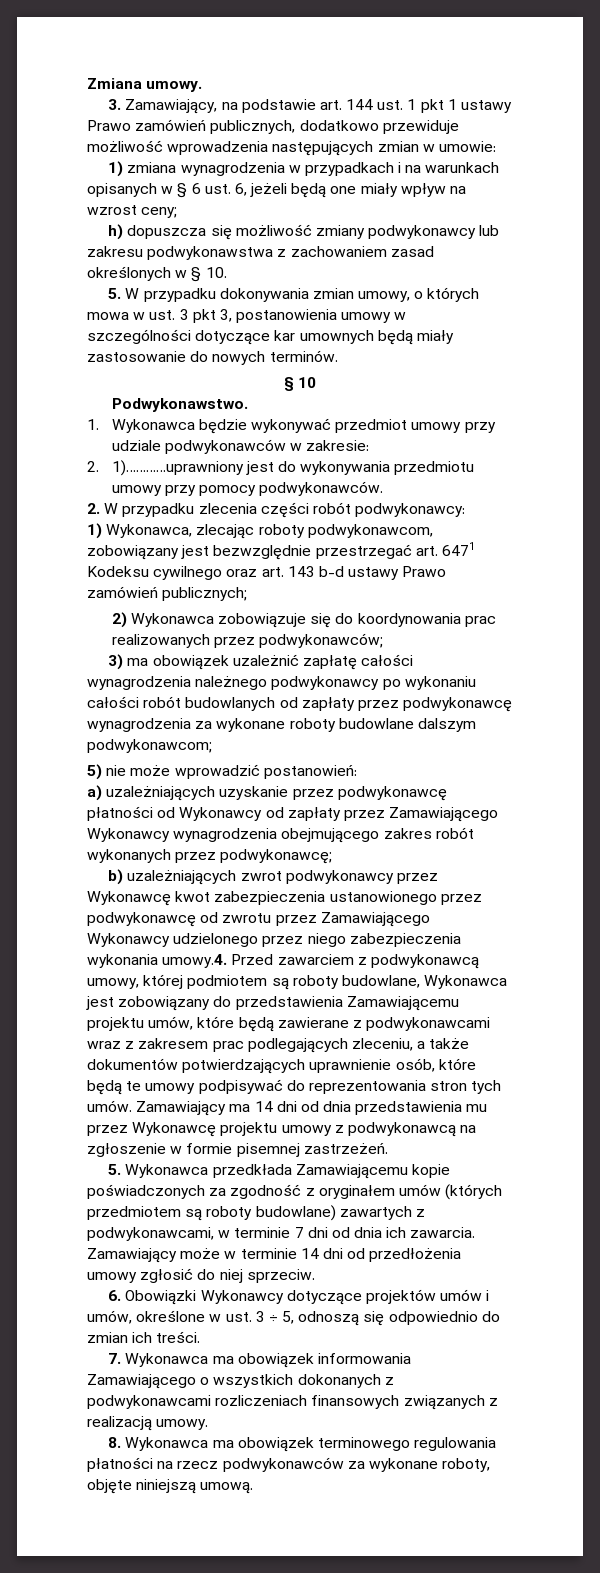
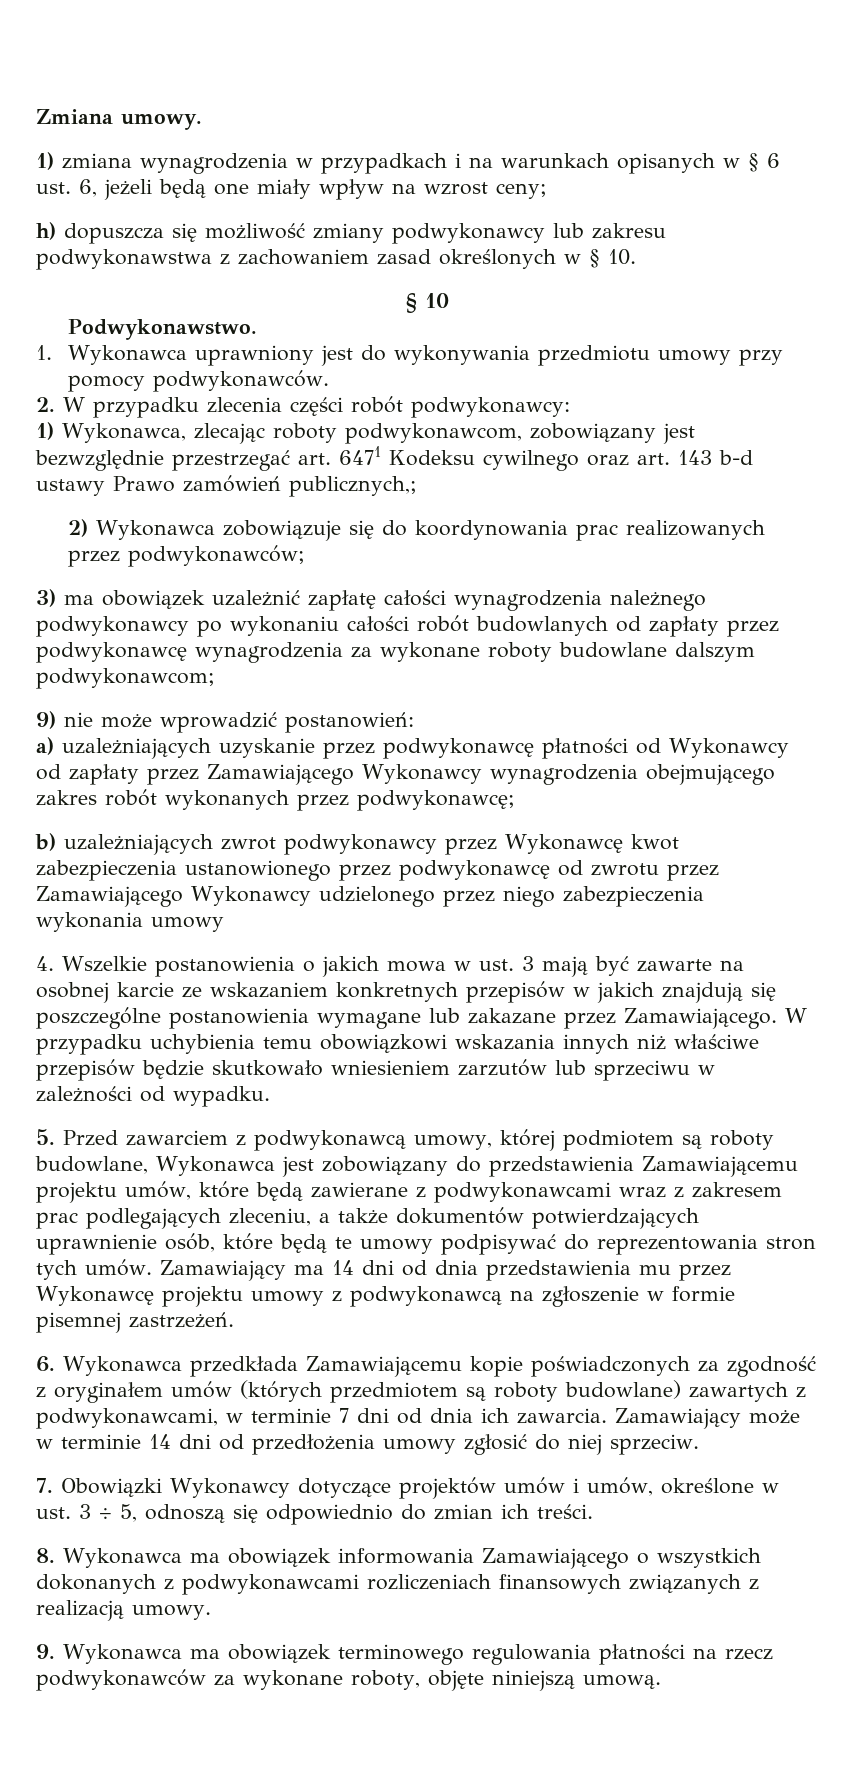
[108,99,513,114] [87,119,459,134] [87,140,496,156] // 3. Zamawiający, na podstawie art. 144 ust. 1 pkt 1 ustawy Prawo zamówień publicznych, dodatkowo przewiduje możliwość wprowadzenia następujących zmian w umowie: -> (202, 122) none
[108,287,480,302] [87,309,407,323] [87,329,454,345] [87,350,338,365] // 5. W przypadku dokonywania zmian umowy, o których mowa w ust. 3 pkt 3, postanowienia umowy w szczególności dotyczące kar umownych będą miały zastosowanie do nowych terminów. -> (636, 257) none
[198,418,496,434] [111,439,370,454] [87,460,244,476] będzie wykonywać przedmiot umowy przy udziale podwykonawców w zakresie: // 2. 1)…………uprawniony -> [194,345,314,366] uprawniony
[162,587,248,601] publicznych; -> [289,476,417,497] publicznych,;
[87,764,102,780] 5) -> [36,711,56,729] 9)
[162,954,228,968] umowy.4. -> [151,917,224,932] [36,956,744,977] [36,981,776,1003] [36,1007,807,1029] [36,1034,759,1055] [36,1059,715,1081] [36,1086,270,1107] [36,1129,55,1145] umowy // 4. Wszelkie postanowienia o jakich mowa w ust. 3 mają być zawarte na osobnej karcie ze wskazaniem konkretnych przepisów w jakich znajdują się poszczególne postanowienia wymagane lub zakazane przez Zamawiającego. W przypadku uchybienia temu obowiązkowi wskazania innych niż właściwe przepisów będzie skutkowało wniesieniem zarzutów lub sprzeciwu w zależności od wypadku. // 5.
[108,1164,122,1175] 5. -> [36,1356,55,1372] 6.
[108,1290,122,1301] 6. -> [36,1478,53,1493] 7.
[108,1353,122,1364] 7. -> [36,1548,55,1563] 8.
[108,1437,122,1448] 8. -> [36,1644,55,1659] 9.

